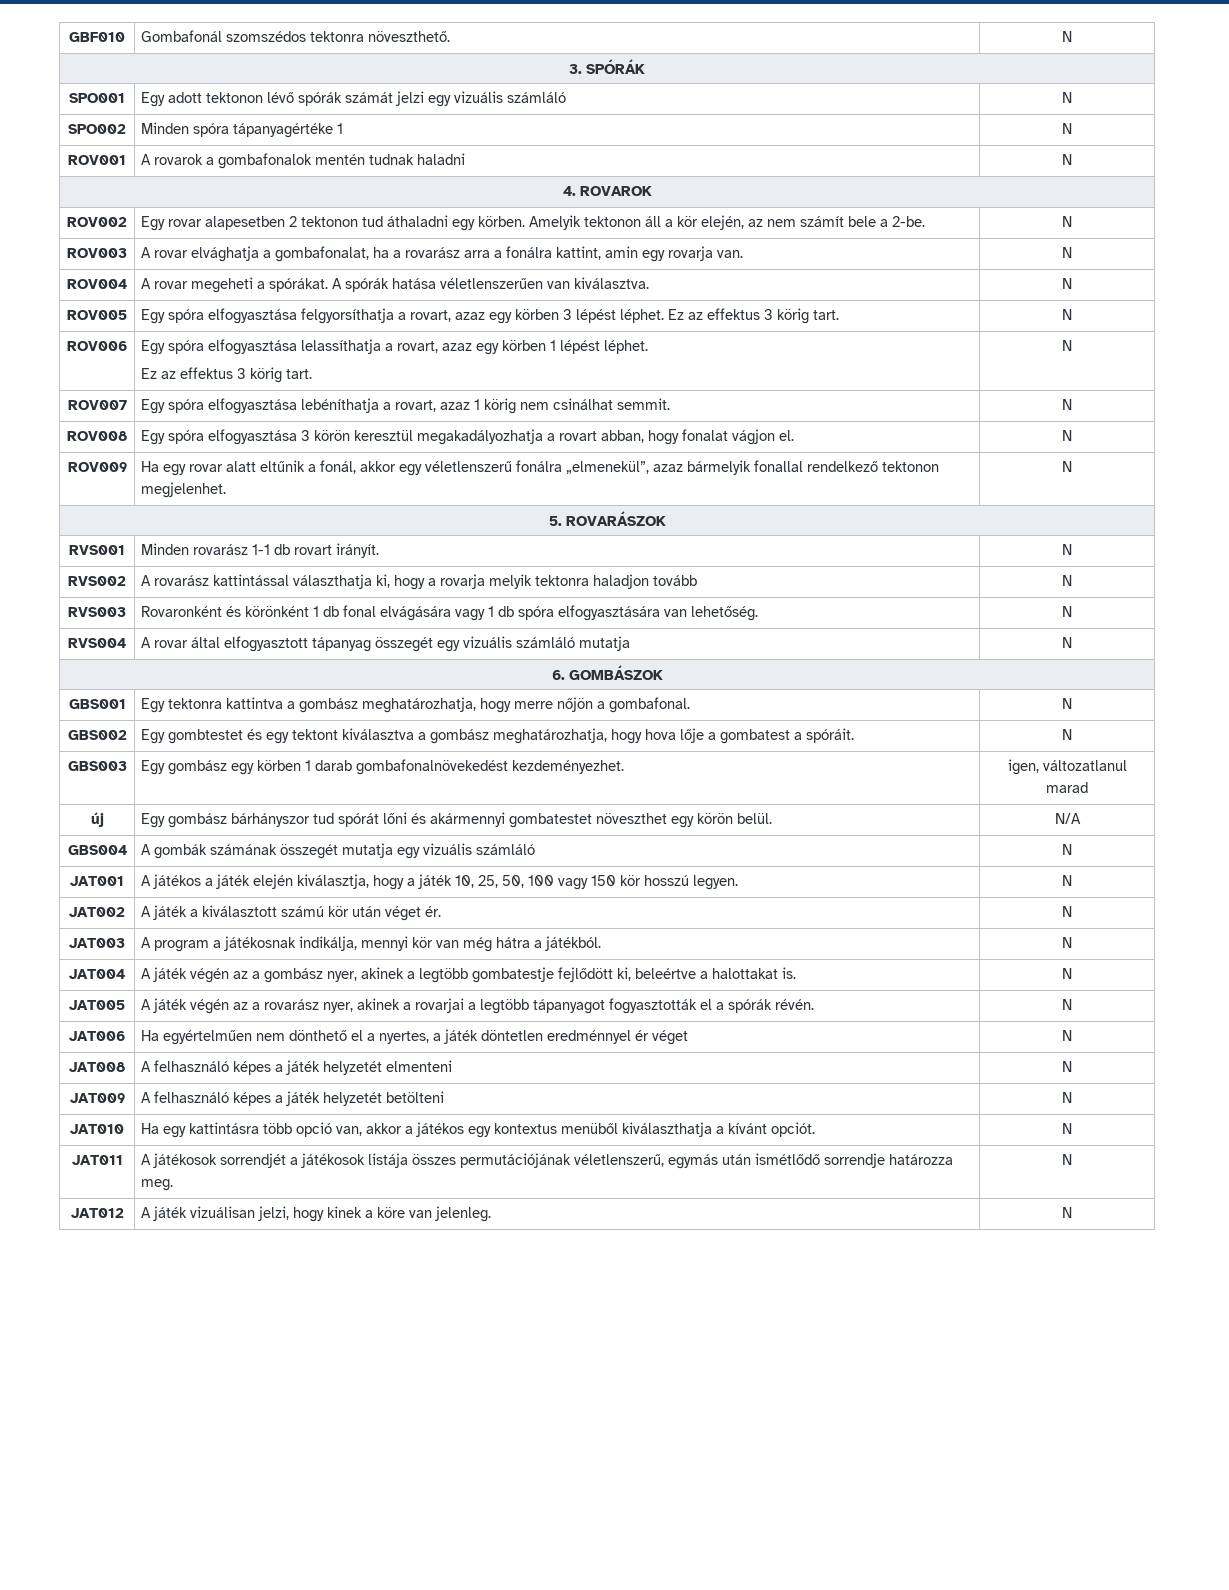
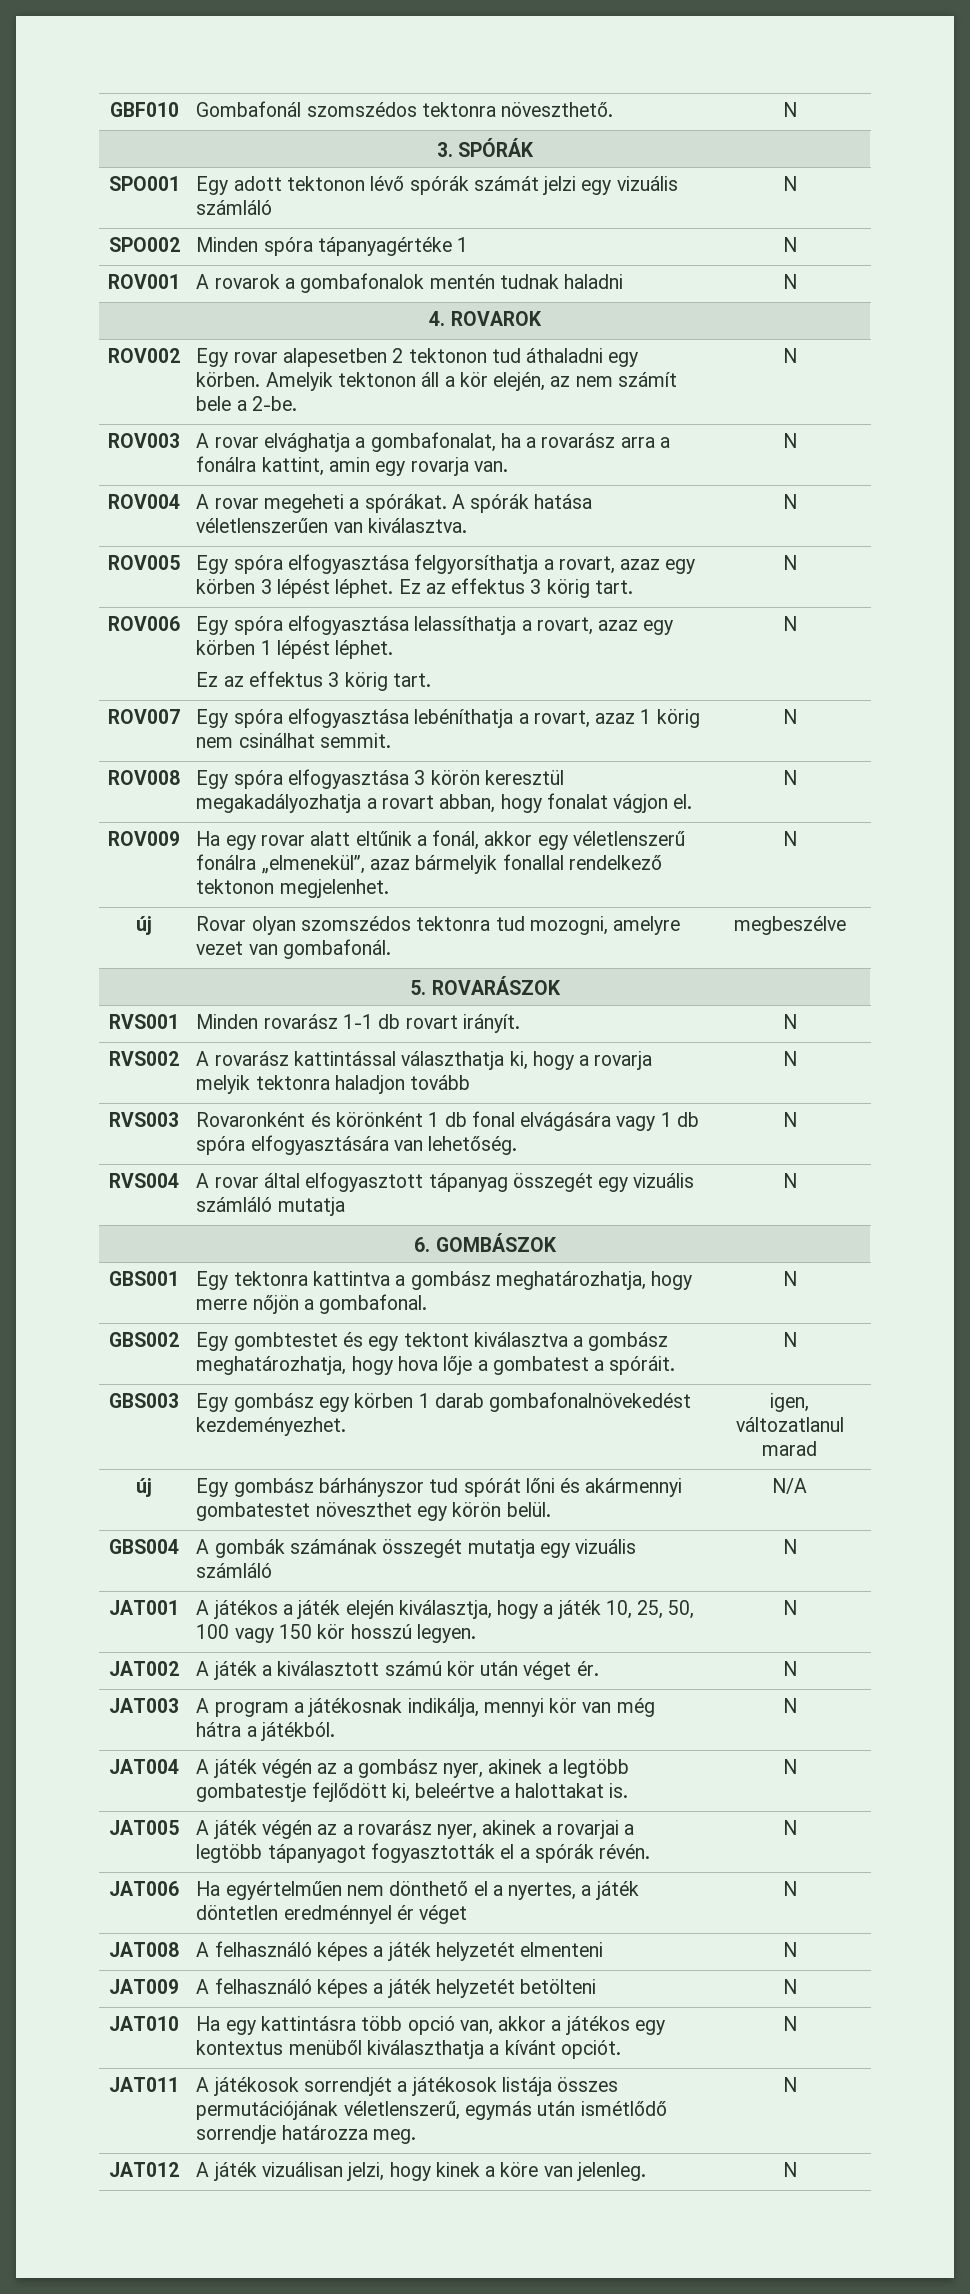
(1072, 466) none -> [136,916,152,935] [196,916,681,935] [196,939,392,959] [733,916,846,935] // új | Rovar olyan szomszédos tektonra tud mozogni, amelyre vezet van gombafonál. | megbeszélve

